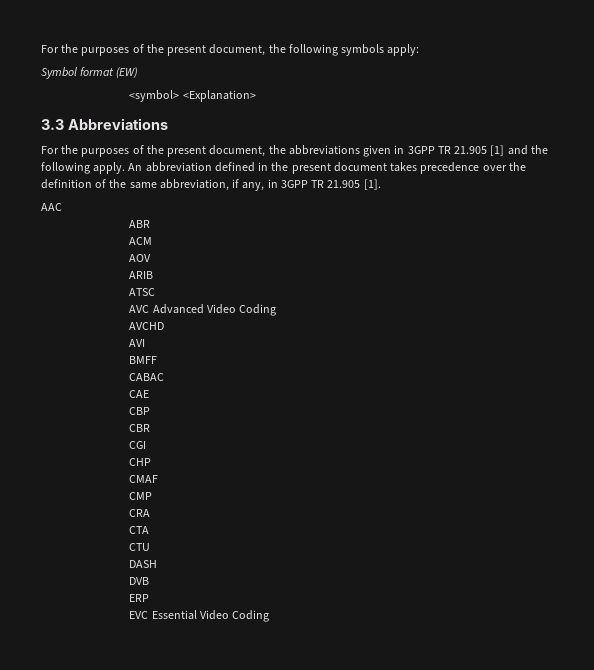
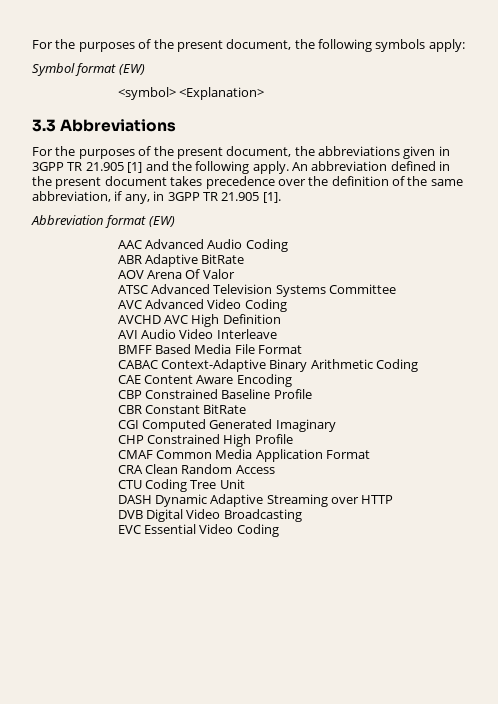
[41,203,62,211] AAC -> [31,215,175,228] [117,239,288,252] Abbreviation format (EW) // AAC Advanced Audio Coding
[129,237,153,245] // ACM -> [144,254,245,267] Adaptive BitRate
[129,271,154,279] [129,288,156,296] // ARIB // ATSC -> [146,269,235,279] [117,284,397,297] Arena Of Valor // ATSC Advanced Television Systems Committee
[129,339,146,347] [129,356,158,364] [129,373,165,381] [129,390,150,398] [129,407,151,415] // AVI // BMFF // CABAC // CAE // CBP -> [163,314,281,327] [117,329,277,339] [117,344,303,354] [117,359,419,372] [117,374,292,387] [117,389,312,399] AVC High Definition // AVI Audio Video Interleave // BMFF Based Media File Format // CABAC Context-Adaptive Binary Arithmetic Coding // CAE Content Aware Encoding // CBP Constrained Baseline Profile
(151, 428) none -> [144,404,247,414] Constant BitRate
[129,458,152,466] [129,475,159,483] [129,492,153,500] [129,509,151,517] [129,526,150,534] [129,543,151,551] [129,560,158,568] [129,577,150,585] [129,594,150,602] // CHP // CMAF // CMP // CRA // CTA // CTU // DASH // DVB // ERP -> [141,419,336,432] [117,434,293,447] [117,449,371,462] [117,464,275,474] [117,479,245,492] [117,494,394,507] [117,509,302,522] Computed Generated Imaginary // CHP Constrained High Profile // CMAF Common Media Application Format // CRA Clean Random Access // CTU Coding Tree Unit // DASH Dynamic Adaptive Streaming over HTTP // DVB Digital Video Broadcasting

